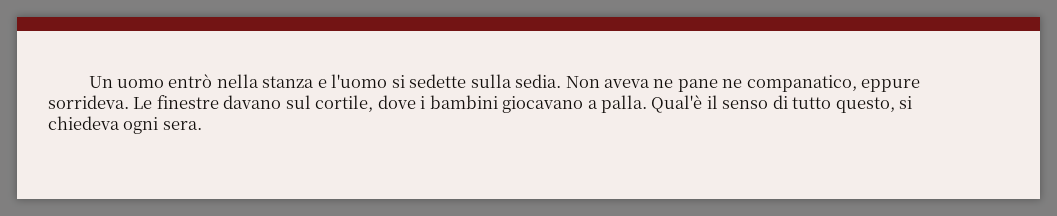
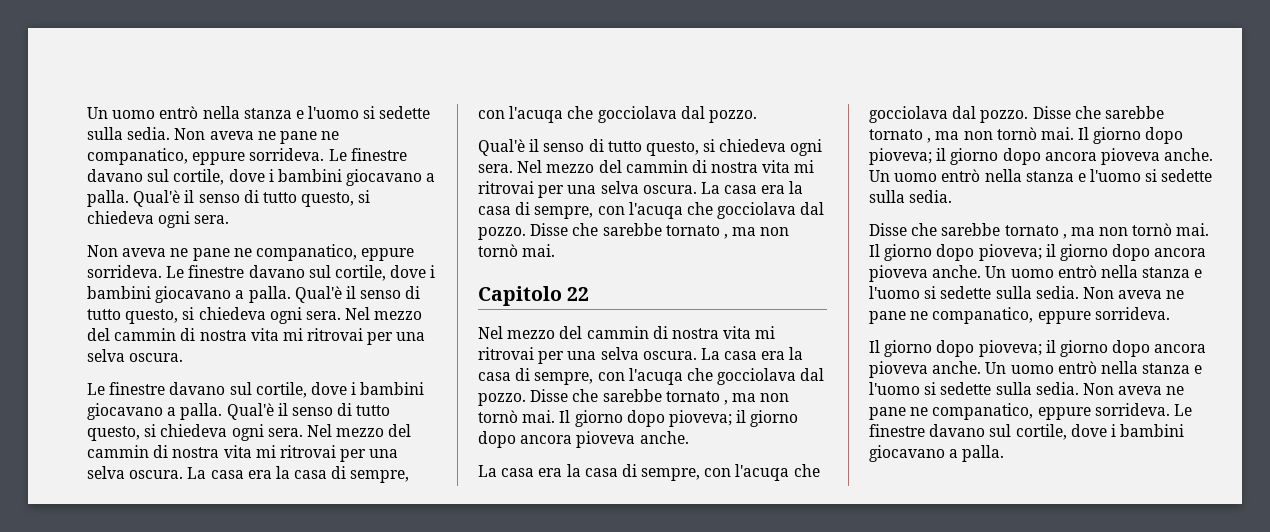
(202, 125) none -> [87,244,415,261] [87,265,436,281] [87,286,421,303] [87,307,423,324] [87,328,426,345] [87,349,184,362] [87,382,425,398] [87,403,391,420] [87,424,412,441] [87,445,399,462] [87,466,410,483] [478,106,757,123] [478,139,823,156] [478,160,815,173] [478,181,804,198] [478,202,825,219] [478,223,790,240] [478,244,556,257] [478,286,590,306] [478,326,776,339] [478,347,804,364] [478,368,825,385] [478,389,790,406] [478,410,799,427] [478,431,689,448] [478,464,820,481] [869,106,1164,123] [869,127,1184,144] [869,148,1214,165] [869,169,1213,182] [869,190,953,203] [869,223,1210,239] [869,244,1207,261] [869,265,1203,282] [869,286,1185,299] [869,307,1170,324] [869,340,1207,357] [869,361,1203,378] [869,382,1185,395] [869,403,1192,420] [869,424,1185,440] [869,445,1005,462] // Non aveva ne pane ne companatico, eppure sorrideva. Le finestre davano sul cortile, dove i bambini giocavano a palla. Qual'è il senso di tutto questo, si chiedeva ogni sera. Nel mezzo del cammin di nostra vita mi ritrovai per una selva oscura. // Le finestre davano sul cortile, dove i bambini giocavano a palla. Qual'è il senso di tutto questo, si chiedeva ogni sera. Nel mezzo del cammin di nostra vita mi ritrovai per una selva oscura. La casa era la casa di sempre, con l'acuqa che gocciolava dal pozzo. // Qual'è il senso di tutto questo, si chiedeva ogni sera. Nel mezzo del cammin di nostra vita mi ritrovai per una selva oscura. La casa era la casa di sempre, con l'acuqa che gocciolava dal pozzo. Disse che sarebbe tornato , ma non tornò mai. // Capitolo 22 // Nel mezzo del cammin di nostra vita mi ritrovai per una selva oscura. La casa era la casa di sempre, con l'acuqa che gocciolava dal pozzo. Disse che sarebbe tornato , ma non tornò mai. Il giorno dopo pioveva; il giorno dopo ancora pioveva anche. // La casa era la casa di sempre, con l'acuqa che gocciolava dal pozzo. Disse che sarebbe tornato , ma non tornò mai. Il giorno dopo pioveva; il giorno dopo ancora pioveva anche. Un uomo entrò nella stanza e l'uomo si sedette sulla sedia. // Disse che sarebbe tornato , ma non tornò mai. Il giorno dopo pioveva; il giorno dopo ancora pioveva anche. Un uomo entrò nella stanza e l'uomo si sedette sulla sedia. Non aveva ne pane ne companatico, eppure sorrideva. // Il giorno dopo pioveva; il giorno dopo ancora pioveva anche. Un uomo entrò nella stanza e l'uomo si sedette sulla sedia. Non aveva ne pane ne companatico, eppure sorrideva. Le finestre davano sul cortile, dove i bambini giocavano a palla.

